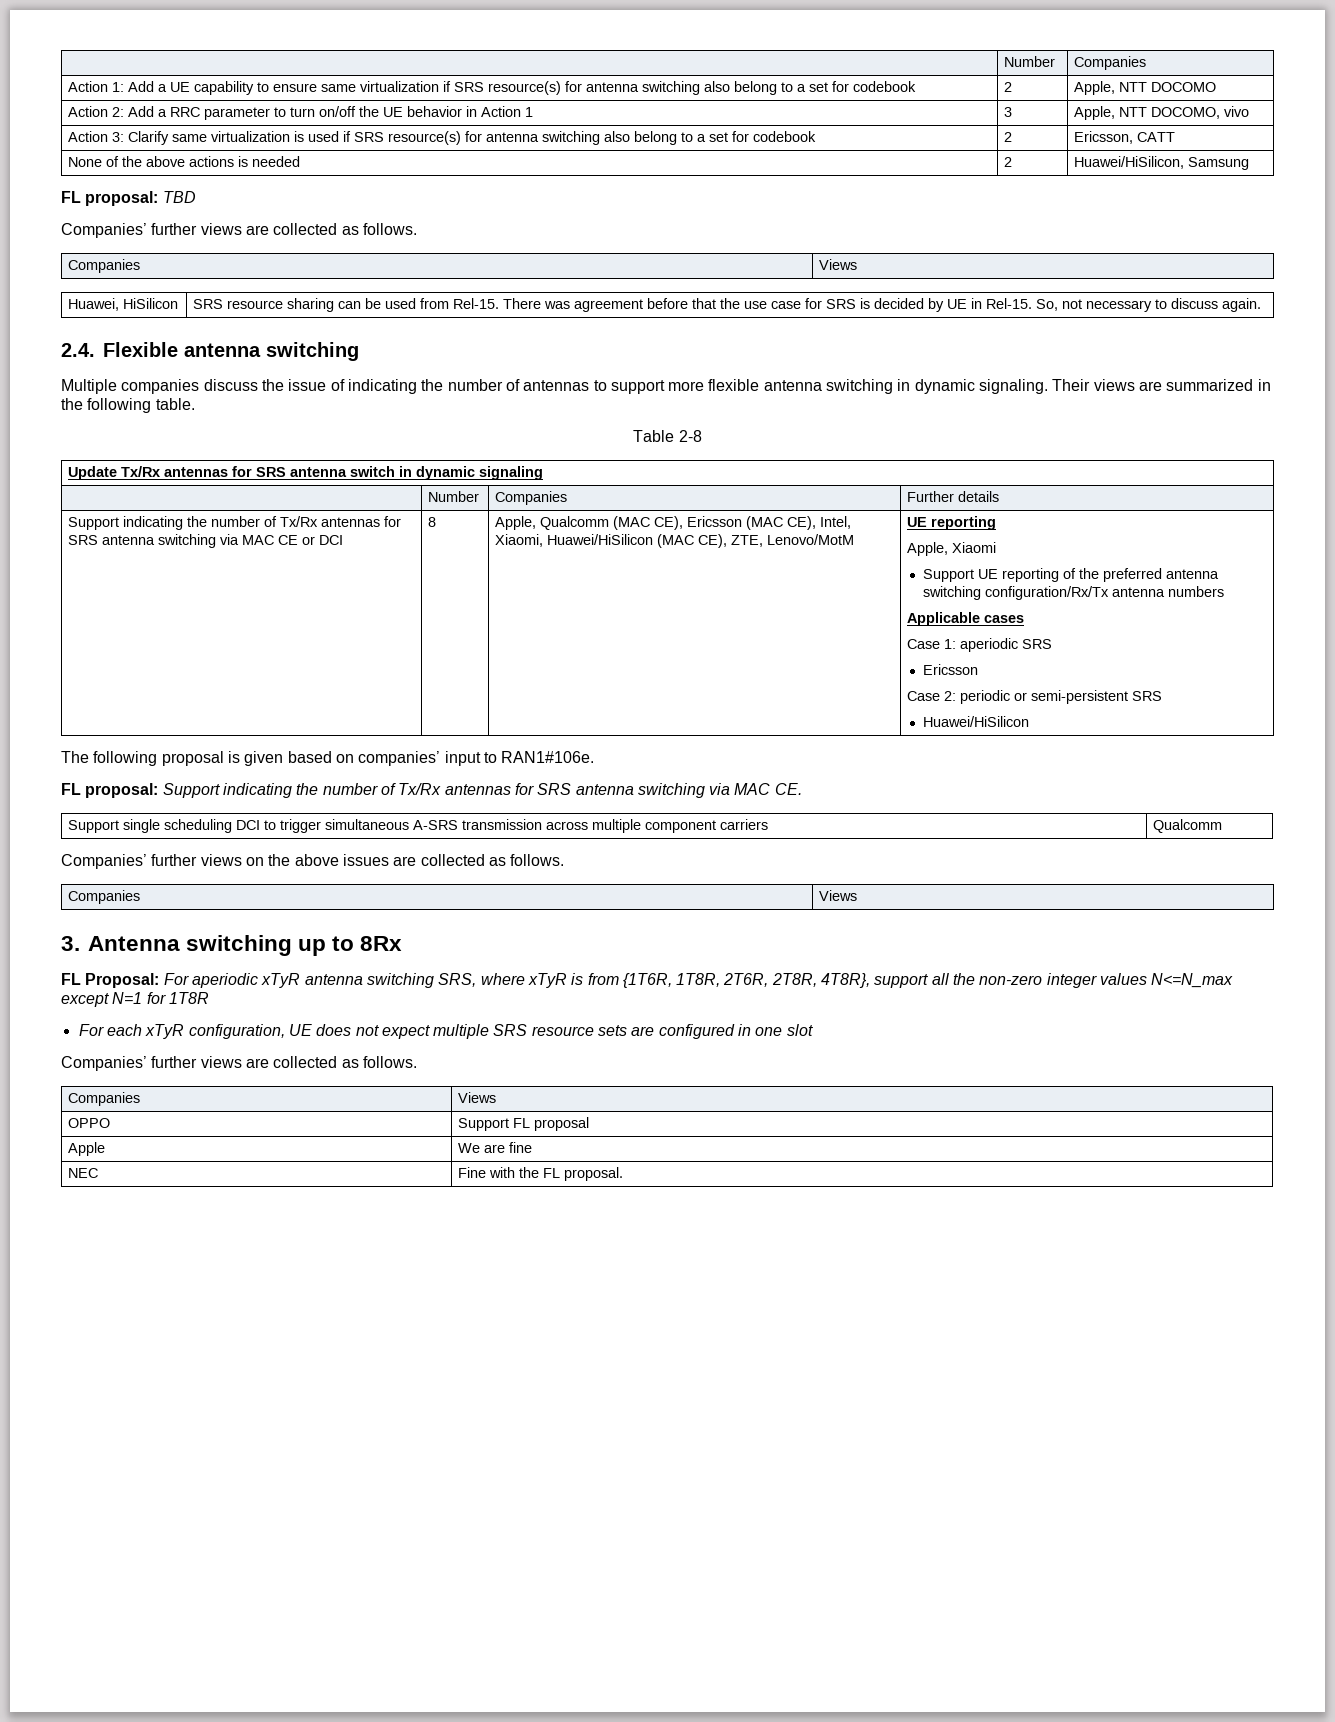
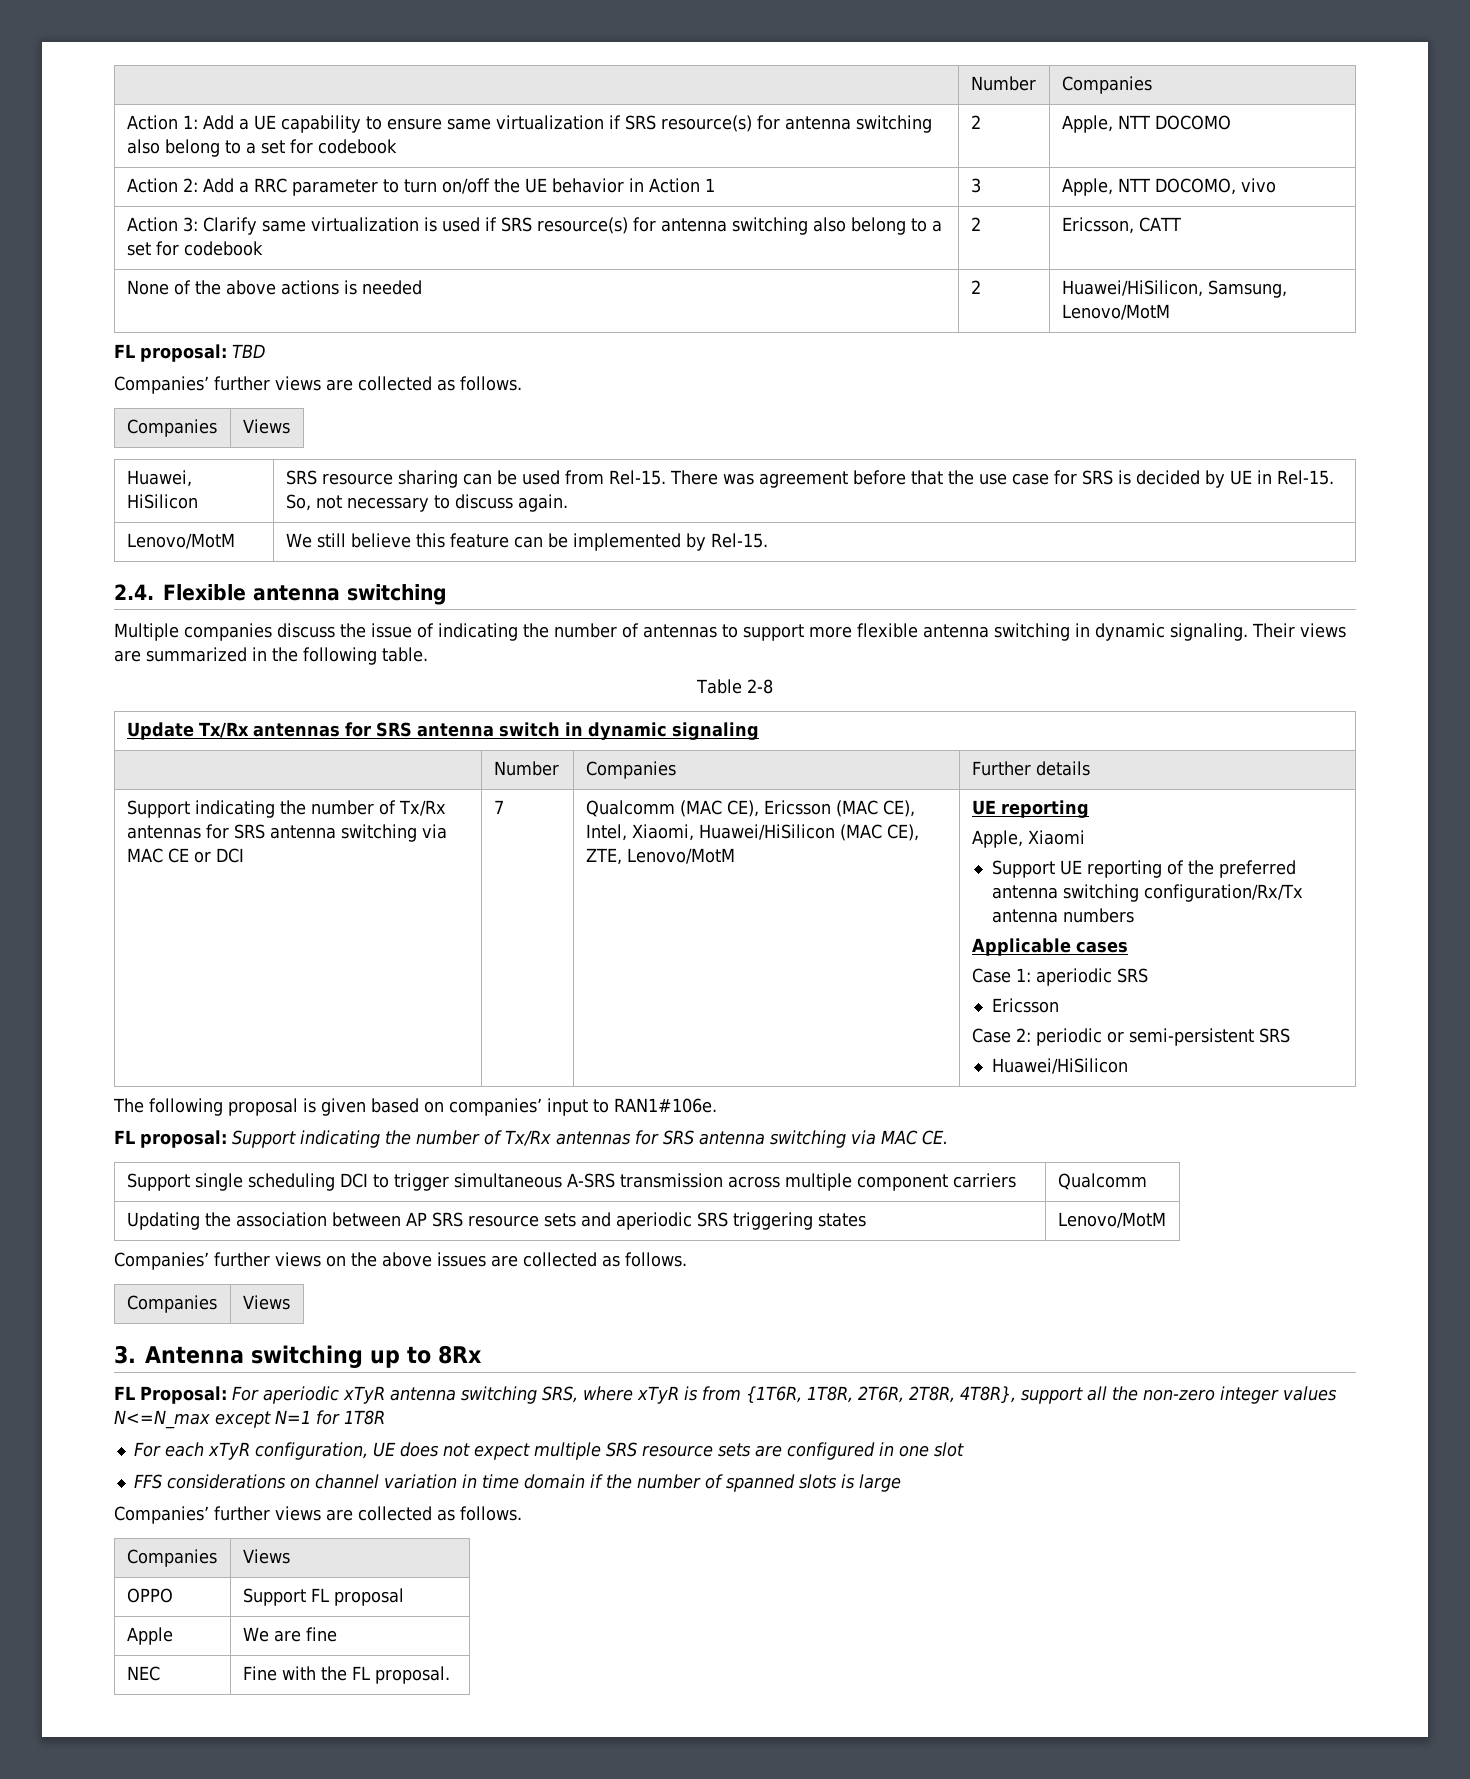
[1188,157,1250,170] Samsung -> [1207,280,1287,298] [1061,304,1170,320] Samsung, Lenovo/MotM
(1262, 305) none -> [126,533,235,549] [285,533,768,551] // Lenovo/MotM | We still believe this feature can be implemented by Rel-15.
[428,517,437,527] [495,516,537,530] 8 | Apple, -> [493,800,504,814] 7 |
(1223, 826) none -> [126,1212,866,1230] [1057,1212,1166,1228] // Updating the association between AP SRS resource sets and aperiodic SRS triggering states | Lenovo/MotM
(813, 1030) none -> [133,1474,901,1492] // FFS considerations on channel variation in time domain if the number of spanned slots is large

